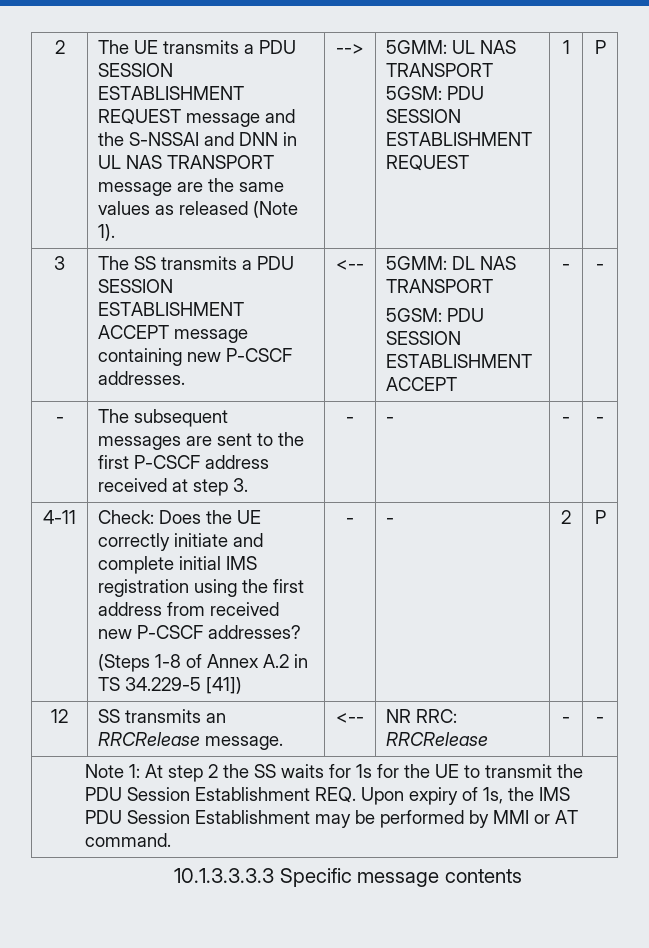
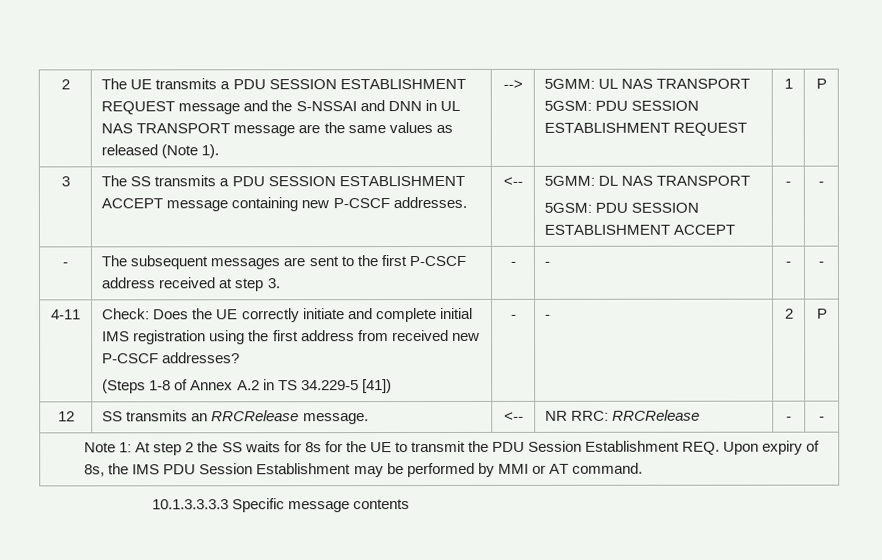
[356,764,373,778] 1s -> [304,442,322,453] 8s
[483,787,504,804] 1s, -> [84,464,106,477] 8s,

